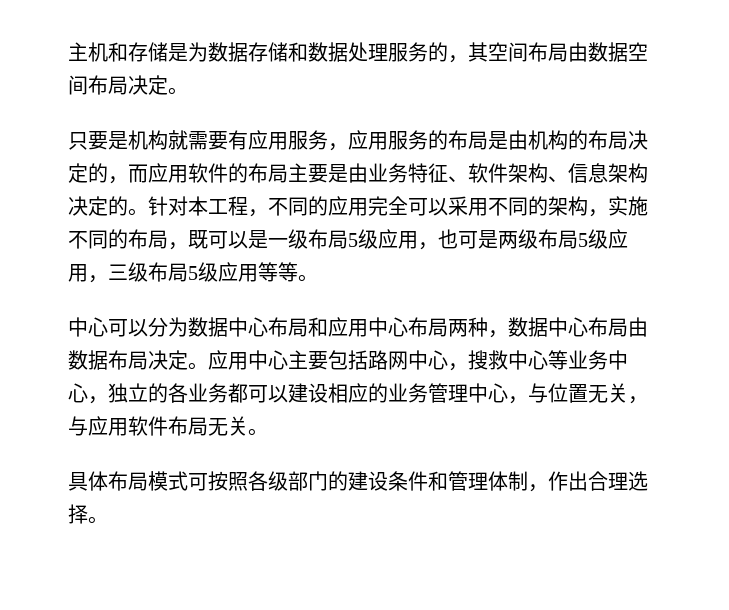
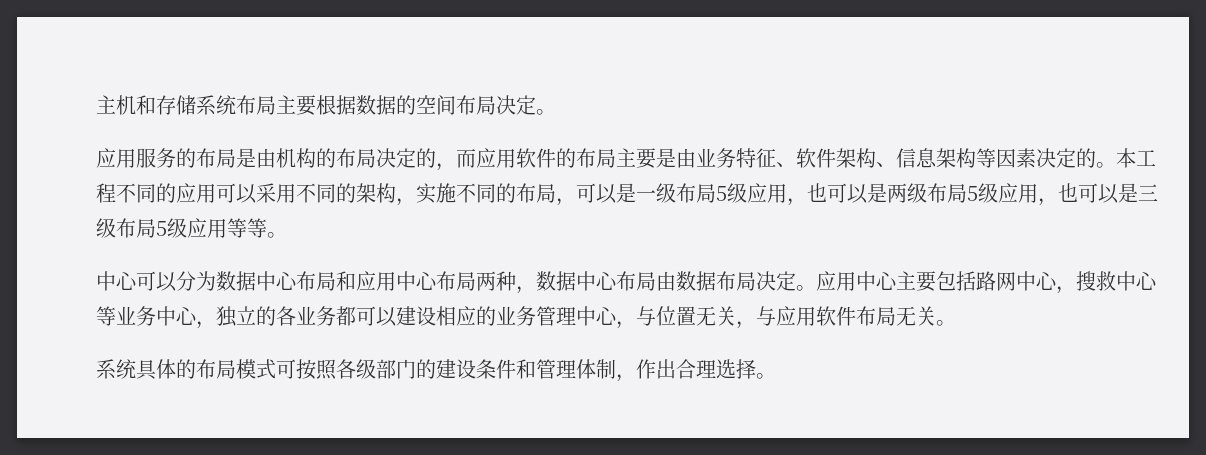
[168,42,648,63] [68,75,188,95] [68,130,348,151] 是为数据存储和数据处理服务的，其空间布局由数据空间布局决定。 // 只要是机构就需要有应用服务， -> [196,95,556,116] 系统布局主要根据数据的空间布局决定。 //
(648, 173) none -> [976,148,1036,168] 等因素
[148,196,268,217] 针对本工程， -> [1116,148,1156,168] [96,183,116,203] 本工程
[368,196,408,216] 完全 -> (216, 193) none
[188,230,208,249] 既 -> (576, 202) none
(478, 240) none -> [847,184,868,204] 以
(108, 279) none -> [1058,183,1138,204] 也可以是
[68,471,108,491] 具体 -> [96,359,196,380] 系统具体的

